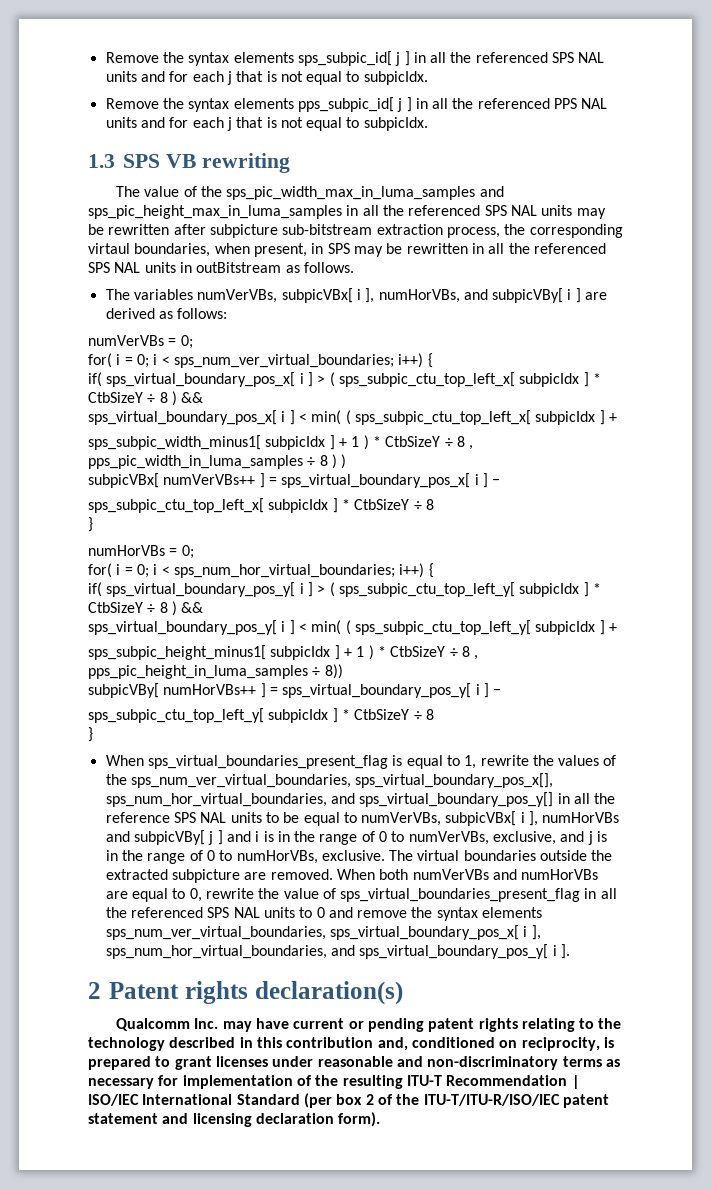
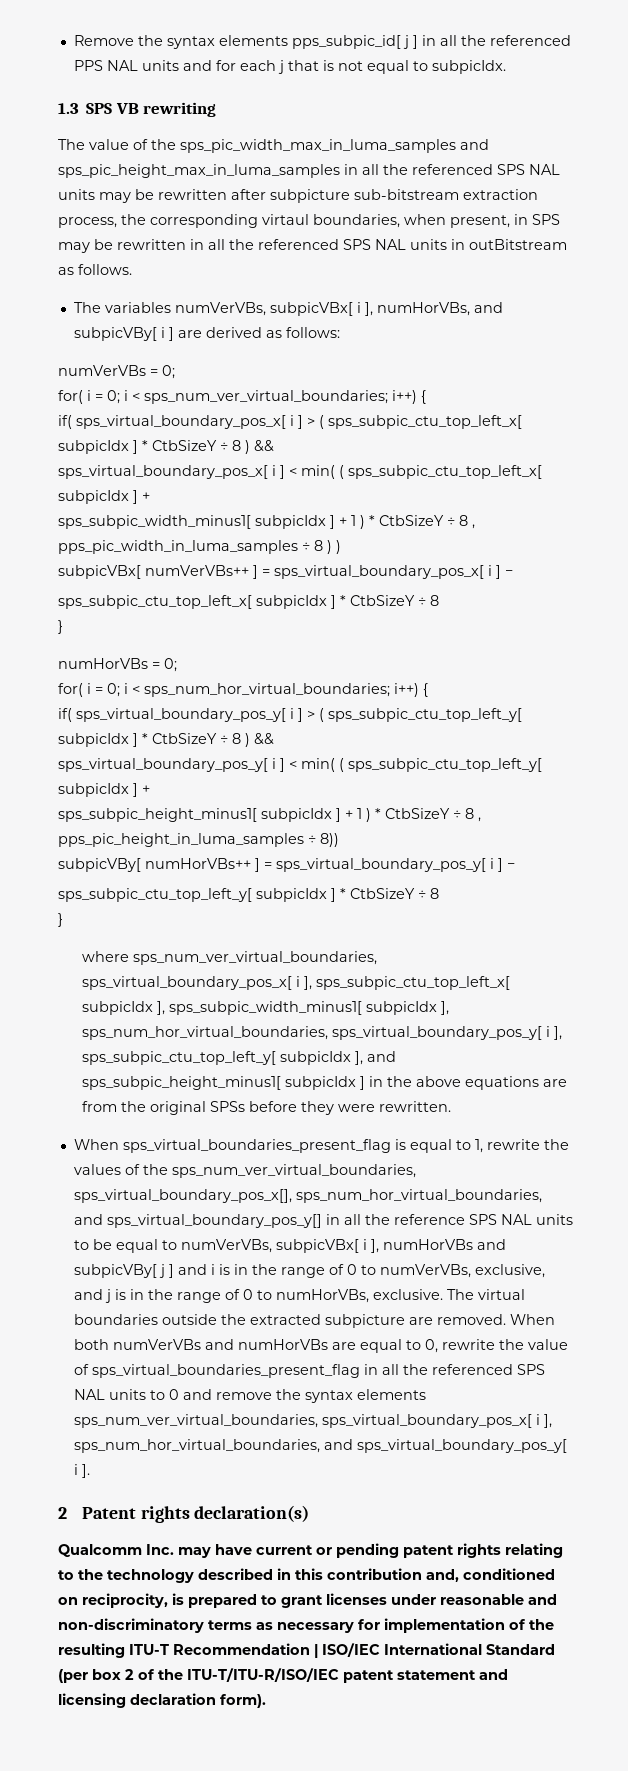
[105,51,605,66] [105,71,428,85] [105,98,294,112] Remove the syntax elements sps_subpic_id[ j ] in all the referenced SPS NAL units and for each j that is not equal to subpicIdx. // Remove the syntax elements -> [73,35,288,49] Remove the syntax elements
(93, 734) none -> [81,951,377,965] [81,976,510,990] [81,1001,449,1015] [81,1026,562,1040] [81,1051,396,1065] [81,1076,567,1090] [81,1101,451,1115] // where sps_num_ver_virtual_boundaries, sps_virtual_boundary_pos_x[ i ], sps_subpic_ctu_top_left_x[ subpicIdx ], sps_subpic_width_minus1[ subpicIdx ], sps_num_hor_virtual_boundaries, sps_virtual_boundary_pos_y[ i ], sps_subpic_ctu_top_left_y[ subpicIdx ], and sps_subpic_height_minus1[ subpicIdx ] in the above equations are from the original SPSs before they were rewritten.

